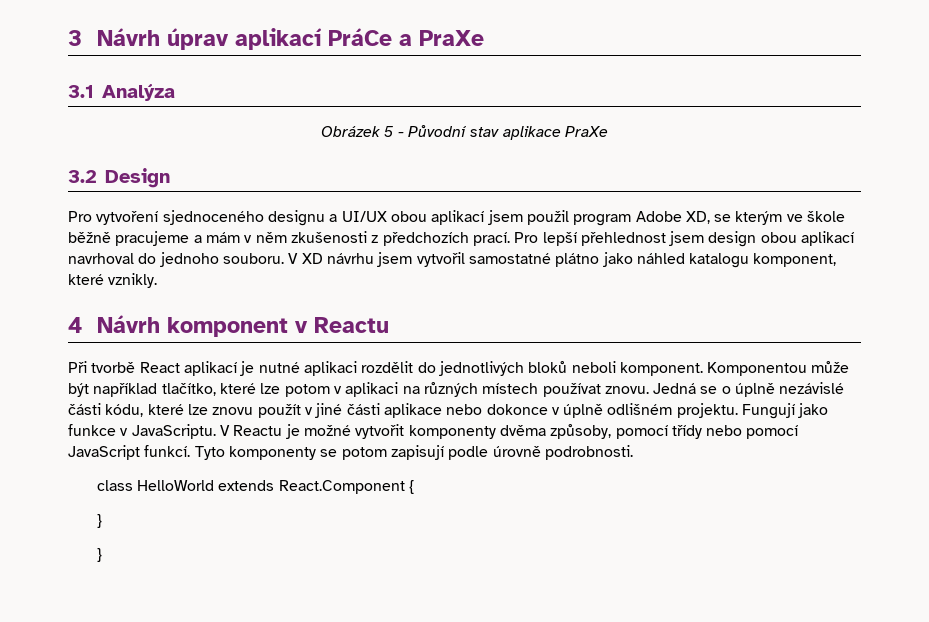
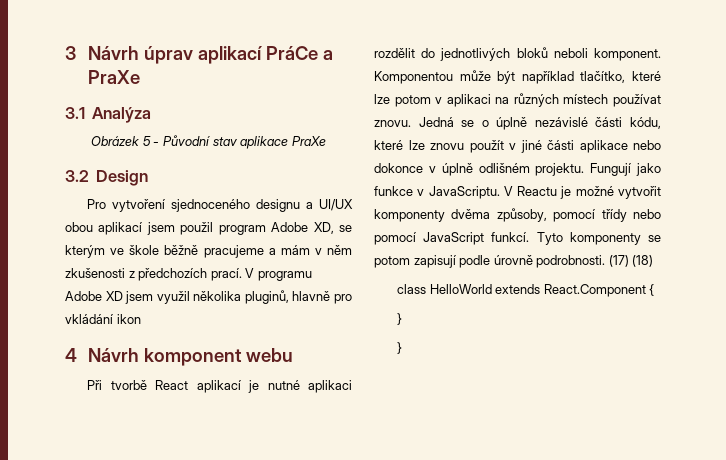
[514,231,855,247] [68,252,837,268] [68,273,158,288] Pro lepší přehlednost jsem design obou aplikací navrhoval do jednoho souboru. V XD návrhu jsem vytvořil samostatné plátno jako náhled katalogu komponent, které vznikly. -> [245,268,312,281] [65,290,352,304] [65,314,141,324] V programu Adobe XD jsem využil několika pluginů, hlavně pro vkládání ikon
[294,317,389,333] v Reactu -> [246,348,294,362] webu
(633, 452) none -> [608,255,654,267] (17) (18)

